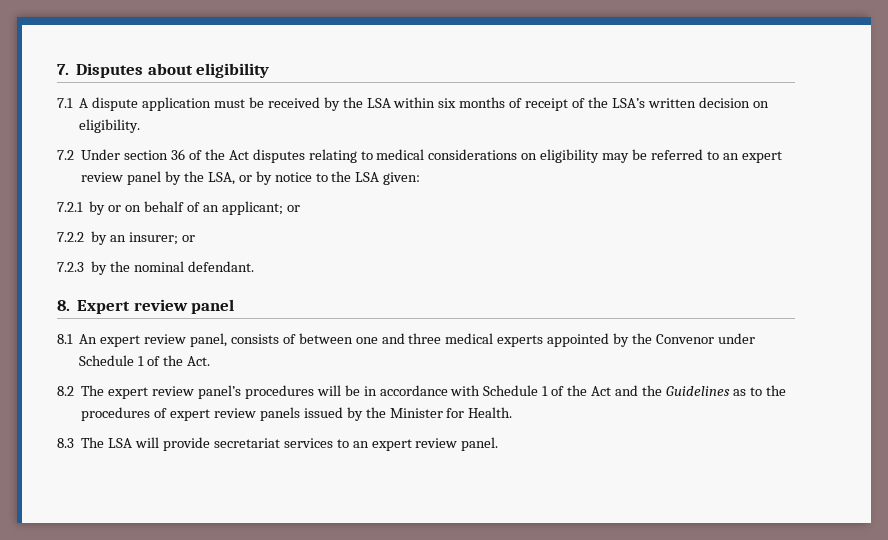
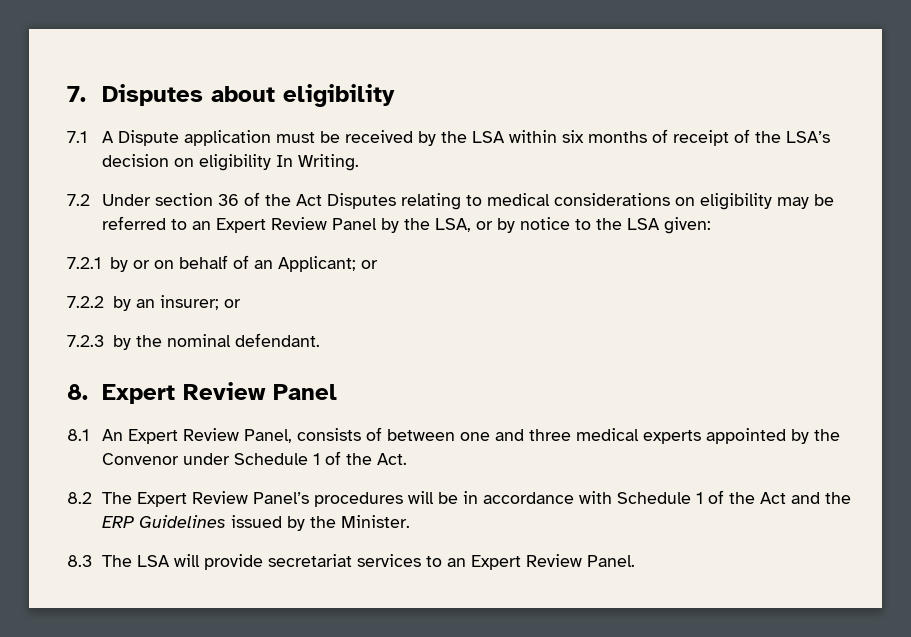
[92,97,139,111] dispute -> [117,130,179,146] Dispute
[647,98,696,108] written -> (830, 137) none
[79,119,141,133] eligibility. -> [198,154,359,171] eligibility In Writing.
[252,149,305,163] disputes -> [326,193,396,209] Disputes
[741,151,782,163] [81,171,162,185] expert review panel -> [215,217,377,233] Expert Review Panel
[221,201,283,215] applicant; -> [277,256,356,272] Applicant;
[133,299,235,314] review panel -> [182,382,337,400] Review Panel
[100,333,227,347] expert review panel, -> [127,428,292,444] Expert Review Panel,
[108,385,241,399] expert review panel’s -> [136,491,309,507] Expert Review Panel’s
[665,385,786,396] [81,407,513,421] Guidelines as to the procedures of expert review panels issued by the Minister for Health. -> [101,515,410,531] ERP Guidelines issued by the Minister.
[371,437,499,451] expert review panel. -> [470,554,635,570] Expert Review Panel.

